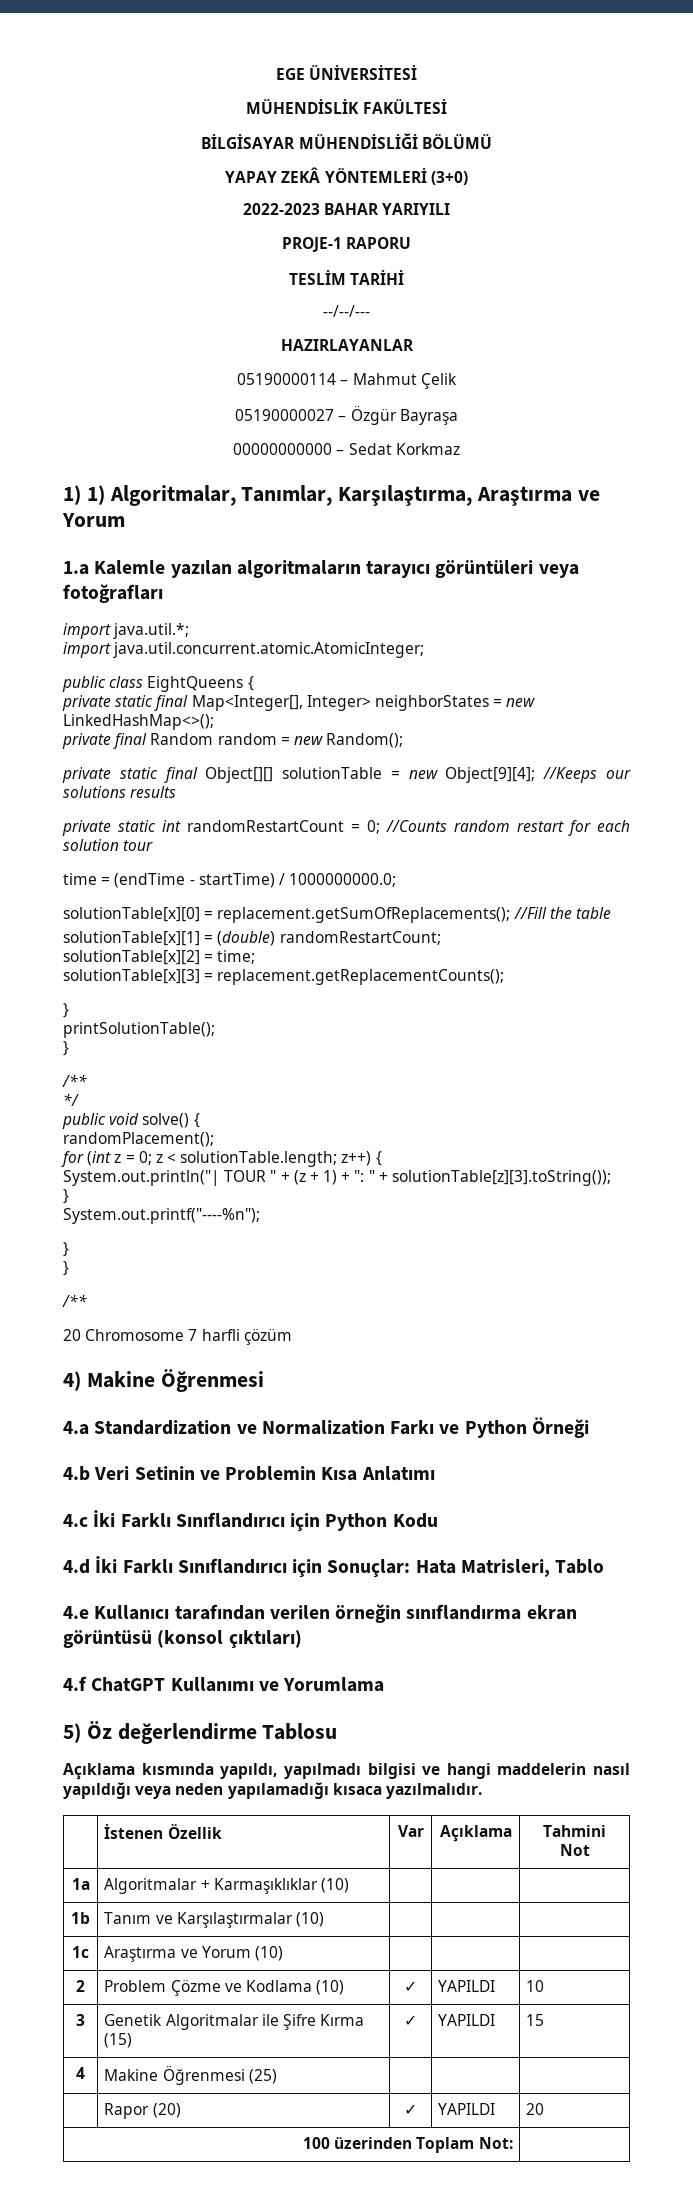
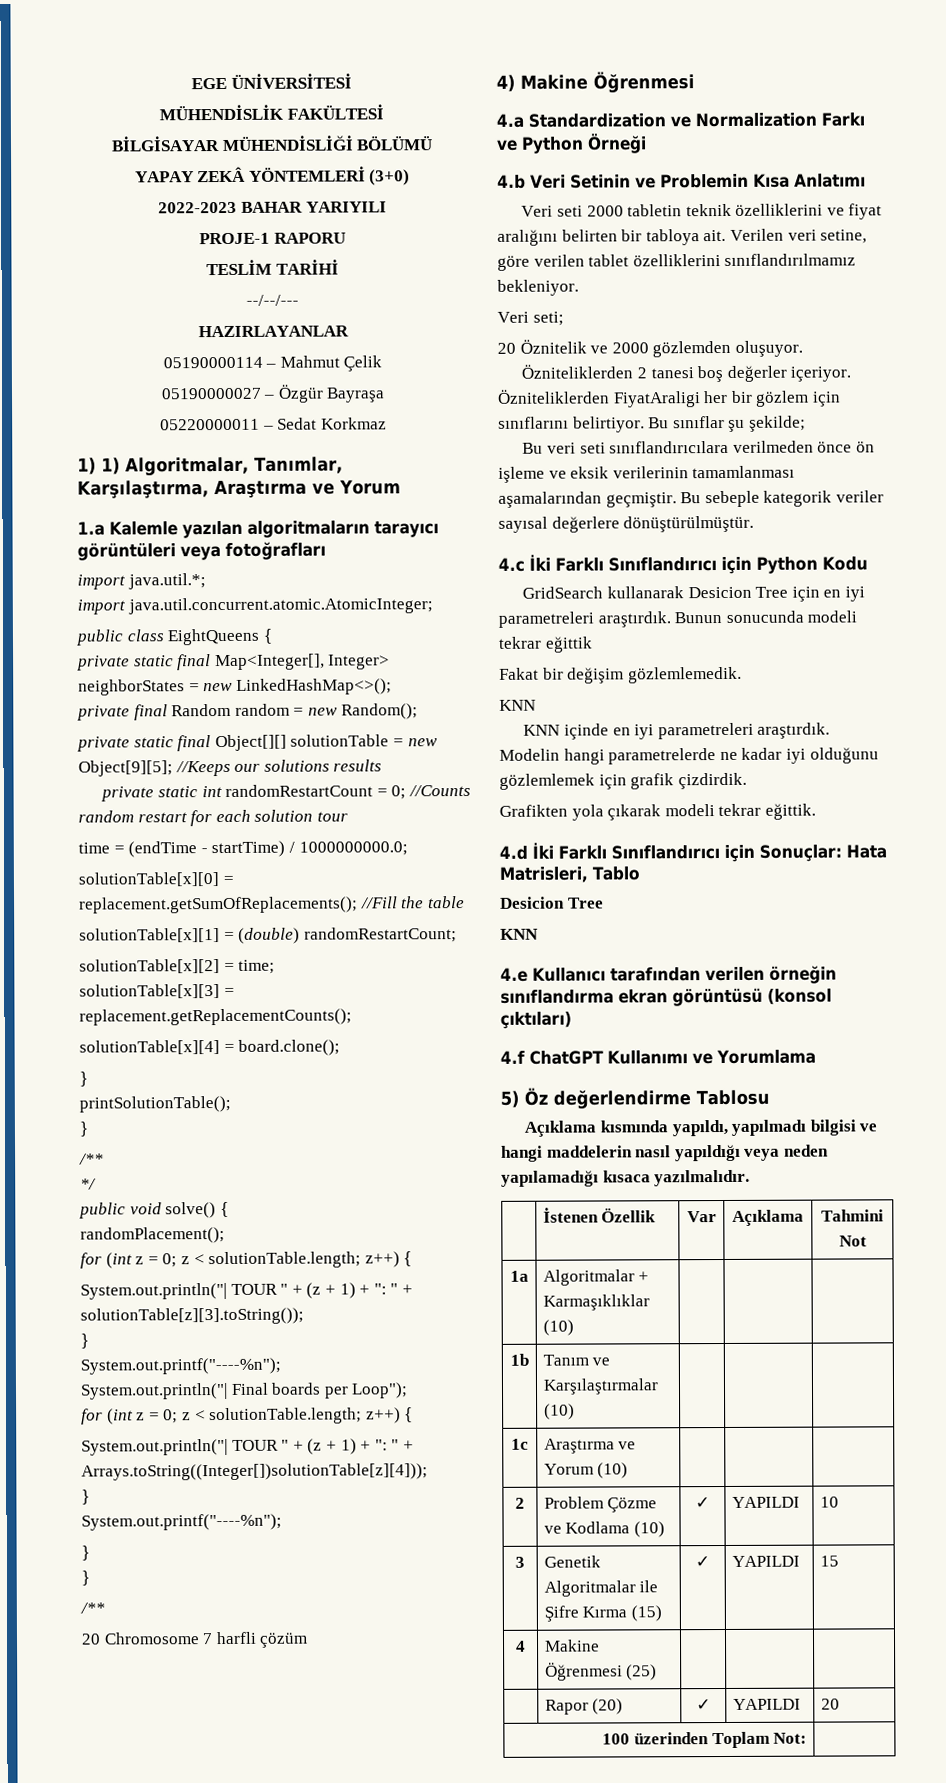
[233,443,333,455] 00000000000 -> [160,418,261,431] 05220000011
[445,767,536,783] Object[9][4]; -> [78,760,173,777] Object[9][5];
(505, 977) none -> [79,1039,341,1056] // solutionTable[x][4] = board.clone();
(260, 1216) none -> [80,1382,409,1400] [81,1407,414,1425] [81,1438,414,1456] [81,1463,428,1481] [81,1489,90,1505] [81,1513,282,1531] // System.out.println("| Final boards per Loop"); // for (int z = 0; z < solutionTable.length; z++) { // System.out.println("| TOUR " + (z + 1) + ": " + Arrays.toString((Integer[])solutionTable[z][4])); // } // System.out.printf("----%n");
(435, 1473) none -> [521,203,883,220] [497,228,868,246] [497,253,857,271] [497,279,579,296] [497,311,564,326] [497,339,803,358] [521,364,852,383] [497,389,841,408] [498,415,806,433] [522,440,875,454] [498,465,796,483] [498,490,884,508] [498,515,755,533] // Veri seti 2000 tabletin teknik özelliklerini ve fiyat aralığını belirten bir tabloya ait. Verilen veri setine, göre verilen tablet özelliklerini sınıflandırılmamız bekleniyor. // Veri seti; // 20 Öznitelik ve 2000 gözlemden oluşuyor. // Özniteliklerden 2 tanesi boş değerler içeriyor. Özniteliklerden FiyatAraligi her bir gözlem için sınıflarını belirtiyor. Bu sınıflar şu şekilde; // Bu veri seti sınıflandırıcılara verilmeden önce ön işleme ve eksik verilerinin tamamlanması aşamalarından geçmiştir. Bu sebeple kategorik veriler sayısal değerlere dönüştürülmüştür.
(438, 1520) none -> [522,586,865,602] [498,610,858,628] [498,636,593,653] [499,666,742,684] [499,699,536,711] [523,722,831,740] [499,747,879,765] [499,772,747,790] [499,803,816,821] // GridSearch kullanarak Desicion Tree için en iyi parametreleri araştırdık. Bunun sonucunda modeli tekrar eğittik // Fakat bir değişim gözlemlemedik. // KNN // KNN içinde en iyi parametreleri araştırdık. Modelin hangi parametrelerde ne kadar iyi olduğunu gözlemlemek için grafik çizdirdik. // Grafikten yola çıkarak modeli tekrar eğittik.
(605, 1566) none -> [500,896,604,909] [500,928,539,940] // Desicion Tree // KNN

